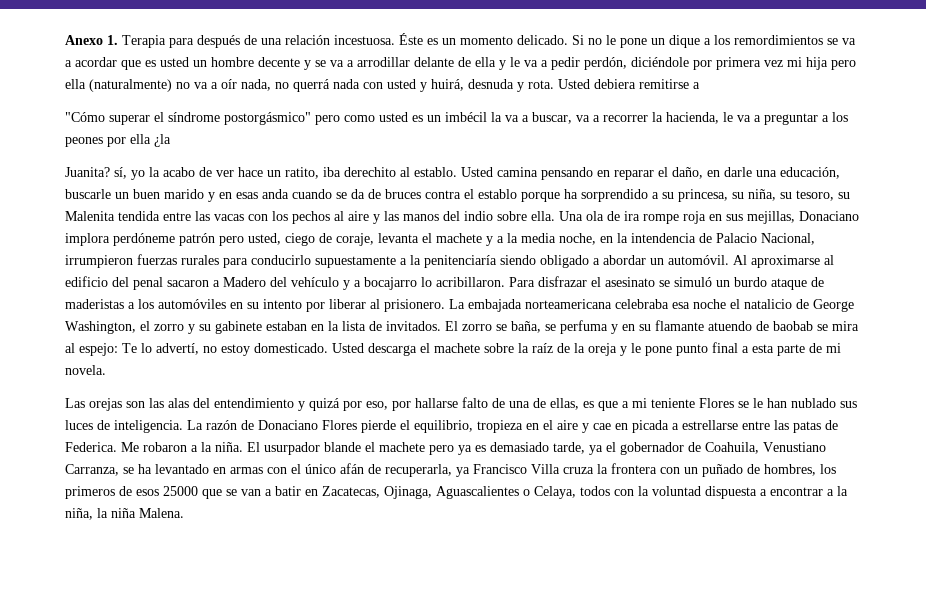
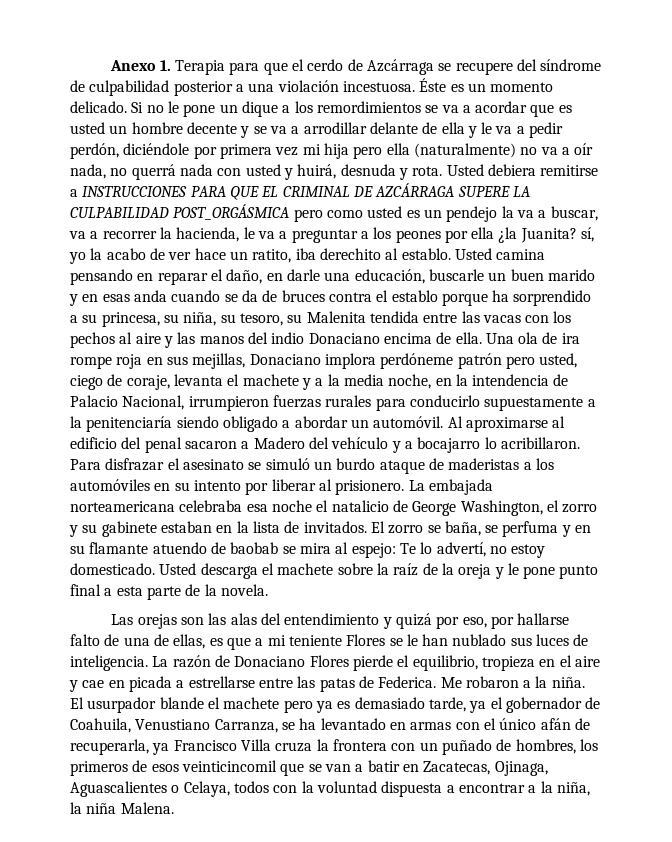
[197,35,330,48] después de una relación -> [263,59,602,75] [70,80,339,96] que el cerdo de Azcárraga se recupere del síndrome de culpabilidad posterior a una violación
[65,112,311,125] // "Cómo superar el síndrome postorgásmico" -> [82,183,530,200] [70,204,290,220] INSTRUCCIONES PARA QUE EL CRIMINAL DE AZCÁRRAGA SUPERE LA CULPABILIDAD POST_ORGÁSMICA
[445,112,487,122] imbécil -> [446,206,498,222] pendejo
(171, 140) // -> (518, 235) none
[497,211,527,221] sobre -> [308,332,452,344] Donaciano encima de
[826,343,841,353] mi -> [204,584,217,596] la
[163,486,198,496] 25000 -> [181,760,277,772] veinticincomil

